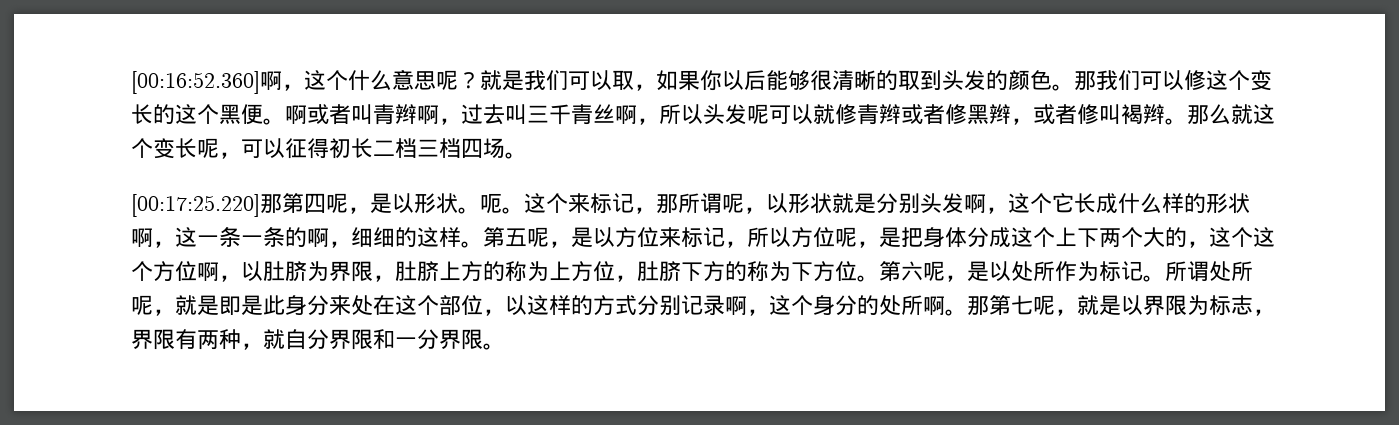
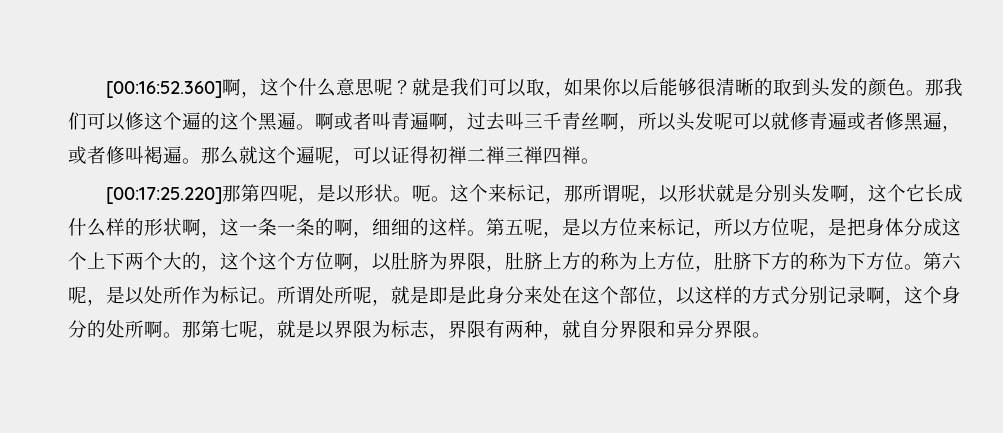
[1250,70,1272,91] [131,104,153,124] 变长 -> [182,112,201,130] 遍
[241,104,263,125] 便 -> [277,112,296,130] 遍
[395,104,417,124] 辫 -> [410,112,429,130] 遍
[879,104,901,124] 辫 -> [828,112,847,130] 遍
[989,104,1011,124] 辫 -> [923,112,942,130] 遍
[1143,104,1165,124] 辫 -> [163,146,182,164] 遍
[153,138,197,159] 变长 -> [296,146,315,164] 遍
[285,138,505,159] 征得初长二档三档四场 -> [391,146,581,164] 证得初禅二禅三禅四禅
[395,337,417,347] 一 -> [676,320,695,338] 异

